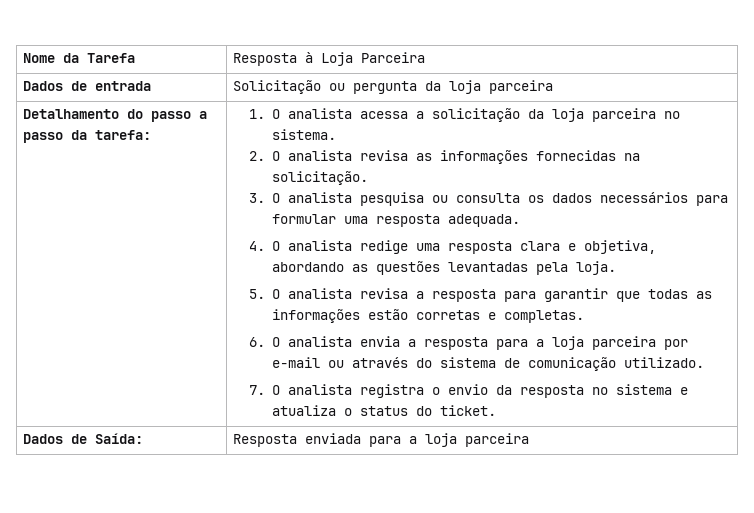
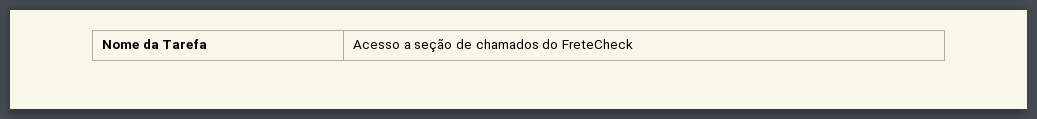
[232,52,425,66] [22,81,151,91] [232,80,553,94] [22,109,207,122] [22,130,151,143] [248,108,680,122] [271,129,336,140] [248,150,640,164] [271,171,368,185] [248,192,728,206] [271,214,520,227] [248,240,656,254] [271,261,616,275] [248,288,712,302] [271,309,584,323] [248,336,688,350] [271,357,704,371] [248,384,688,398] [271,405,496,416] [22,433,143,444] [232,433,529,447] Resposta à Loja Parceira // Dados de entrada | Solicitação ou pergunta da loja parceira // Detalhamento do passo a passo da tarefa: | 1. O analista acessa a solicitação da loja parceira no sistema. // 2. O analista revisa as informações fornecidas na solicitação. // 3. O analista pesquisa ou consulta os dados necessários para formular uma resposta adequada. // 4. O analista redige uma resposta clara e objetiva, abordando as questões levantadas pela loja. // 5. O analista revisa a resposta para garantir que todas as informações estão corretas e completas. // 6. O analista envia a resposta para a loja parceira por e-mail ou através do sistema de comunicação utilizado. // 7. O analista registra o envio da resposta no sistema e atualiza o status do ticket. // Dados de Saída: | Resposta enviada para a loja parceira -> [352,39,633,52] Acesso a seção de chamados do FreteCheck

